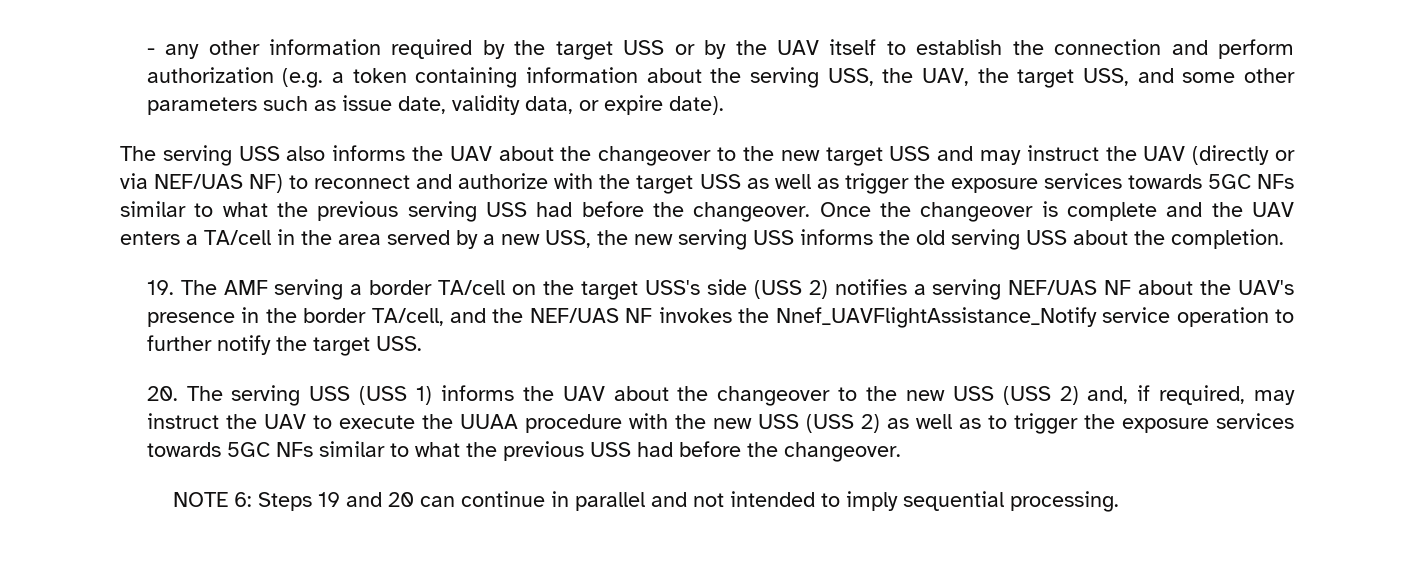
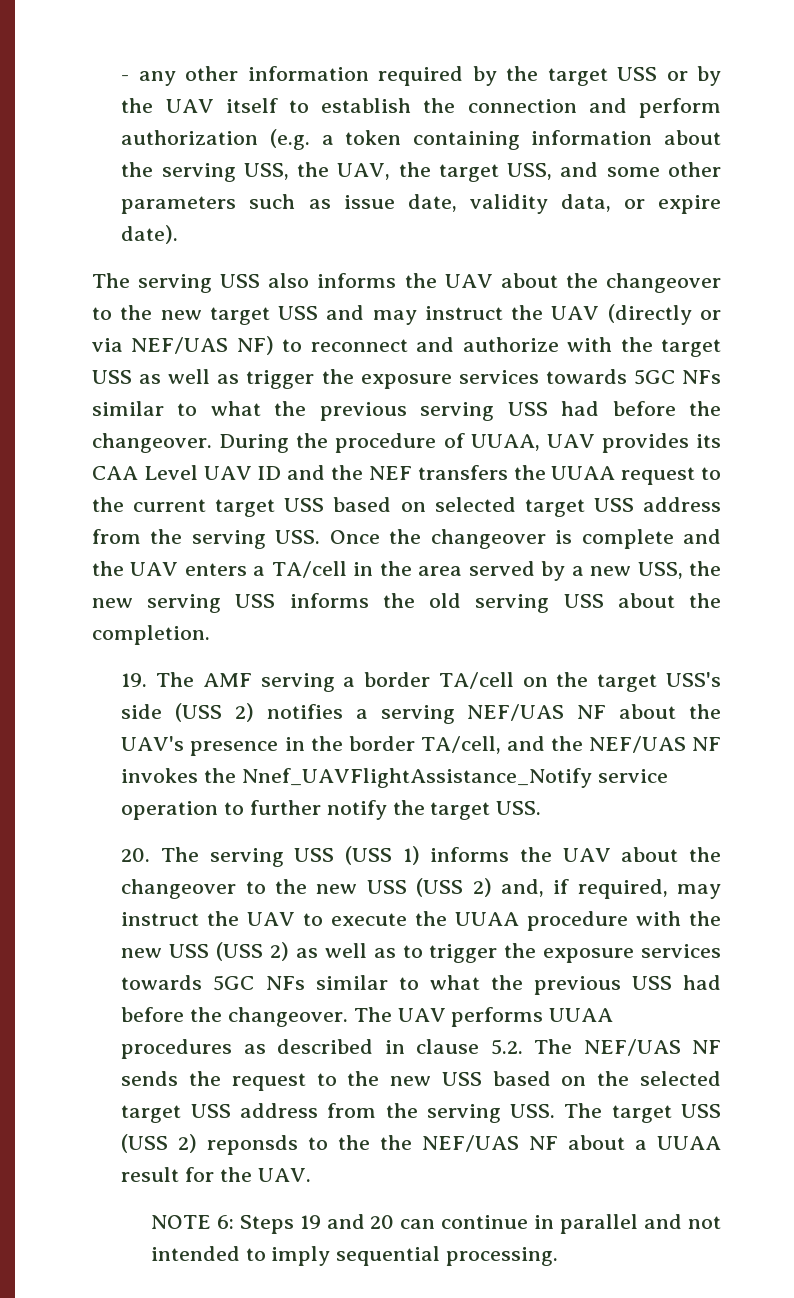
(811, 212) none -> [219,433,721,453] [92,465,721,485] [92,497,721,517] [92,529,321,549] During the procedure of UUAA, UAV provides its CAA Level UAV ID and the NEF transfers the UUAA request to the current target USS based on selected target USS address from the serving USS.
(901, 452) none -> [353,1007,614,1027] [121,1039,721,1059] [121,1071,722,1091] [121,1103,722,1123] [121,1134,721,1155] [121,1167,311,1182] The UAV performs UUAA procedures as described in clause 5.2. The NEF/UAS NF sends the request to the new USS based on the selected target USS address from the serving USS. The target USS (USS 2) reponsds to the the NEF/UAS NF about a UUAA result for the UAV.

